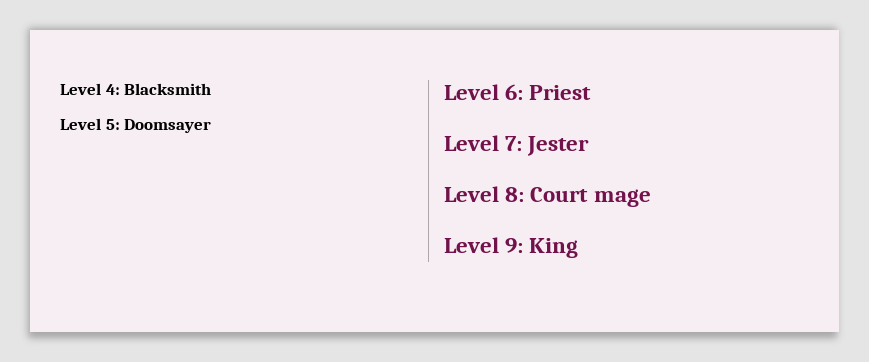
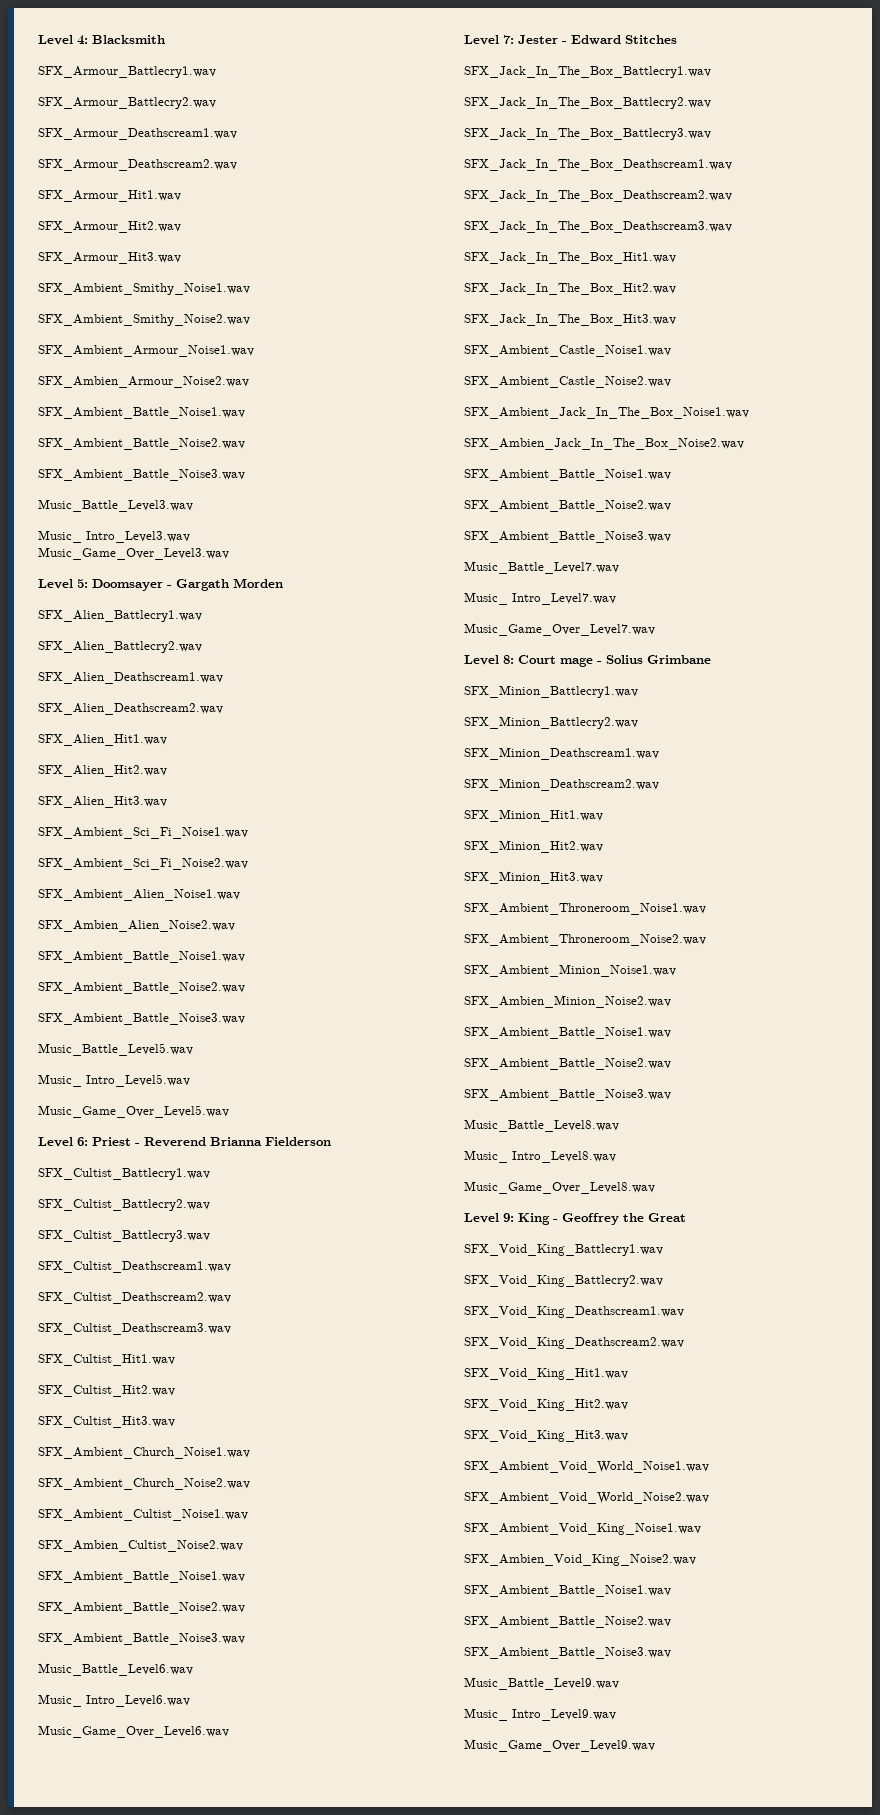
[60,118,212,133] [444,84,592,100] [444,135,590,156] [444,186,651,207] [444,237,579,258] Level 5: Doomsayer // Level 6: Priest // Level 7: Jester // Level 8: Court mage // Level 9: King -> [38,66,216,78] [38,97,216,109] [38,128,237,140] [38,159,237,171] [38,190,181,202] [38,221,181,233] [38,252,181,264] [38,283,250,295] [38,314,250,326] [38,345,254,357] [38,376,249,388] [38,407,245,419] [38,438,245,450] [38,469,245,481] [38,499,193,512] [38,530,190,543] [38,547,229,560] [38,578,283,591] [38,610,202,622] [38,641,202,653] [38,672,223,684] [38,703,223,715] [38,734,167,746] [38,765,167,777] [38,796,167,808] [38,827,248,839] [38,858,248,870] [38,889,240,901] [38,920,235,932] [38,951,245,963] [38,982,245,994] [38,1013,245,1025] [38,1043,193,1056] [38,1074,190,1087] [38,1105,229,1118] [38,1137,331,1147] [38,1168,210,1180] [38,1199,210,1211] [38,1230,210,1242] [38,1261,231,1273] [38,1292,231,1304] [38,1323,231,1335] [38,1354,175,1366] [38,1385,175,1397] [38,1416,175,1428] [38,1447,250,1459] [38,1478,250,1490] [38,1509,248,1521] [38,1540,243,1552] [38,1571,245,1583] [38,1602,245,1614] [38,1633,245,1645] [38,1663,193,1676] [38,1694,190,1707] [38,1725,229,1738] [464,35,677,45] [464,66,711,78] [464,97,711,109] [464,128,711,140] [464,159,732,171] [464,190,732,202] [464,221,732,233] [464,252,676,264] [464,283,676,295] [464,314,676,326] [464,345,671,357] [464,376,671,388] [464,407,749,419] [464,438,744,450] [464,469,671,481] [464,500,671,512] [464,531,671,543] [464,561,619,574] [464,592,616,605] [464,623,655,636] [464,655,711,667] [464,685,638,698] [464,716,638,729] [464,747,659,760] [464,778,659,791] [464,809,603,822] [464,840,603,853] [464,871,603,884] [464,903,706,915] [464,934,706,946] [464,964,676,977] [464,995,671,1008] [464,1027,671,1039] [464,1058,671,1070] [464,1089,671,1101] [464,1119,619,1132] [464,1150,616,1163] [464,1181,655,1194] [464,1213,686,1225] [464,1244,663,1256] [464,1275,663,1287] [464,1306,684,1318] [464,1337,684,1349] [464,1368,628,1380] [464,1399,628,1411] [464,1430,628,1442] [464,1461,709,1473] [464,1492,709,1504] [464,1523,701,1535] [464,1554,696,1566] [464,1585,671,1597] [464,1616,671,1628] [464,1647,671,1659] [464,1677,619,1690] [464,1708,616,1721] [464,1739,655,1752] SFX_Armour_Battlecry1.wav // SFX_Armour_Battlecry2.wav // SFX_Armour_Deathscream1.wav // SFX_Armour_Deathscream2.wav // SFX_Armour_Hit1.wav // SFX_Armour_Hit2.wav // SFX_Armour_Hit3.wav // SFX_Ambient_Smithy_Noise1.wav // SFX_Ambient_Smithy_Noise2.wav // SFX_Ambient_Armour_Noise1.wav // SFX_Ambien_Armour_Noise2.wav // SFX_Ambient_Battle_Noise1.wav // SFX_Ambient_Battle_Noise2.wav // SFX_Ambient_Battle_Noise3.wav // Music_Battle_Level3.wav // Music_ Intro_Level3.wav // Music_Game_Over_Level3.wav // Level 5: Doomsayer - Gargath Morden // SFX_Alien_Battlecry1.wav // SFX_Alien_Battlecry2.wav // SFX_Alien_Deathscream1.wav // SFX_Alien_Deathscream2.wav // SFX_Alien_Hit1.wav // SFX_Alien_Hit2.wav // SFX_Alien_Hit3.wav // SFX_Ambient_Sci_Fi_Noise1.wav // SFX_Ambient_Sci_Fi_Noise2.wav // SFX_Ambient_Alien_Noise1.wav // SFX_Ambien_Alien_Noise2.wav // SFX_Ambient_Battle_Noise1.wav // SFX_Ambient_Battle_Noise2.wav // SFX_Ambient_Battle_Noise3.wav // Music_Battle_Level5.wav // Music_ Intro_Level5.wav // Music_Game_Over_Level5.wav // Level 6: Priest - Reverend Brianna Fielderson // SFX_Cultist_Battlecry1.wav // SFX_Cultist_Battlecry2.wav // SFX_Cultist_Battlecry3.wav // SFX_Cultist_Deathscream1.wav // SFX_Cultist_Deathscream2.wav // SFX_Cultist_Deathscream3.wav // SFX_Cultist_Hit1.wav // SFX_Cultist_Hit2.wav // SFX_Cultist_Hit3.wav // SFX_Ambient_Church_Noise1.wav // SFX_Ambient_Church_Noise2.wav // SFX_Ambient_Cultist_Noise1.wav // SFX_Ambien_Cultist_Noise2.wav // SFX_Ambient_Battle_Noise1.wav // SFX_Ambient_Battle_Noise2.wav // SFX_Ambient_Battle_Noise3.wav // Music_Battle_Level6.wav // Music_ Intro_Level6.wav // Music_Game_Over_Level6.wav // Level 7: Jester - Edward Stitches // SFX_Jack_In_The_Box_Battlecry1.wav // SFX_Jack_In_The_Box_Battlecry2.wav // SFX_Jack_In_The_Box_Battlecry3.wav // SFX_Jack_In_The_Box_Deathscream1.wav // SFX_Jack_In_The_Box_Deathscream2.wav // SFX_Jack_In_The_Box_Deathscream3.wav // SFX_Jack_In_The_Box_Hit1.wav // SFX_Jack_In_The_Box_Hit2.wav // SFX_Jack_In_The_Box_Hit3.wav // SFX_Ambient_Castle_Noise1.wav // SFX_Ambient_Castle_Noise2.wav // SFX_Ambient_Jack_In_The_Box_Noise1.wav // SFX_Ambien_Jack_In_The_Box_Noise2.wav // SFX_Ambient_Battle_Noise1.wav // SFX_Ambient_Battle_Noise2.wav // SFX_Ambient_Battle_Noise3.wav // Music_Battle_Level7.wav // Music_ Intro_Level7.wav // Music_Game_Over_Level7.wav // Level 8: Court mage - Solius Grimbane // SFX_Minion_Battlecry1.wav // SFX_Minion_Battlecry2.wav // SFX_Minion_Deathscream1.wav // SFX_Minion_Deathscream2.wav // SFX_Minion_Hit1.wav // SFX_Minion_Hit2.wav // SFX_Minion_Hit3.wav // SFX_Ambient_Throneroom_Noise1.wav // SFX_Ambient_Throneroom_Noise2.wav // SFX_Ambient_Minion_Noise1.wav // SFX_Ambien_Minion_Noise2.wav // SFX_Ambient_Battle_Noise1.wav // SFX_Ambient_Battle_Noise2.wav // SFX_Ambient_Battle_Noise3.wav // Music_Battle_Level8.wav // Music_ Intro_Level8.wav // Music_Game_Over_Level8.wav // Level 9: King - Geoffrey the Great // SFX_Void_King_Battlecry1.wav // SFX_Void_King_Battlecry2.wav // SFX_Void_King_Deathscream1.wav // SFX_Void_King_Deathscream2.wav // SFX_Void_King_Hit1.wav // SFX_Void_King_Hit2.wav // SFX_Void_King_Hit3.wav // SFX_Ambient_Void_World_Noise1.wav // SFX_Ambient_Void_World_Noise2.wav // SFX_Ambient_Void_King_Noise1.wav // SFX_Ambien_Void_King_Noise2.wav // SFX_Ambient_Battle_Noise1.wav // SFX_Ambient_Battle_Noise2.wav // SFX_Ambient_Battle_Noise3.wav // Music_Battle_Level9.wav // Music_ Intro_Level9.wav // Music_Game_Over_Level9.wav

